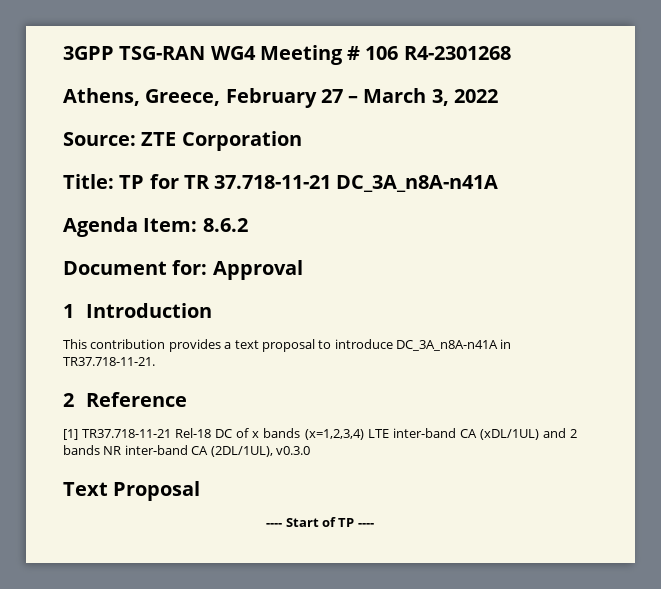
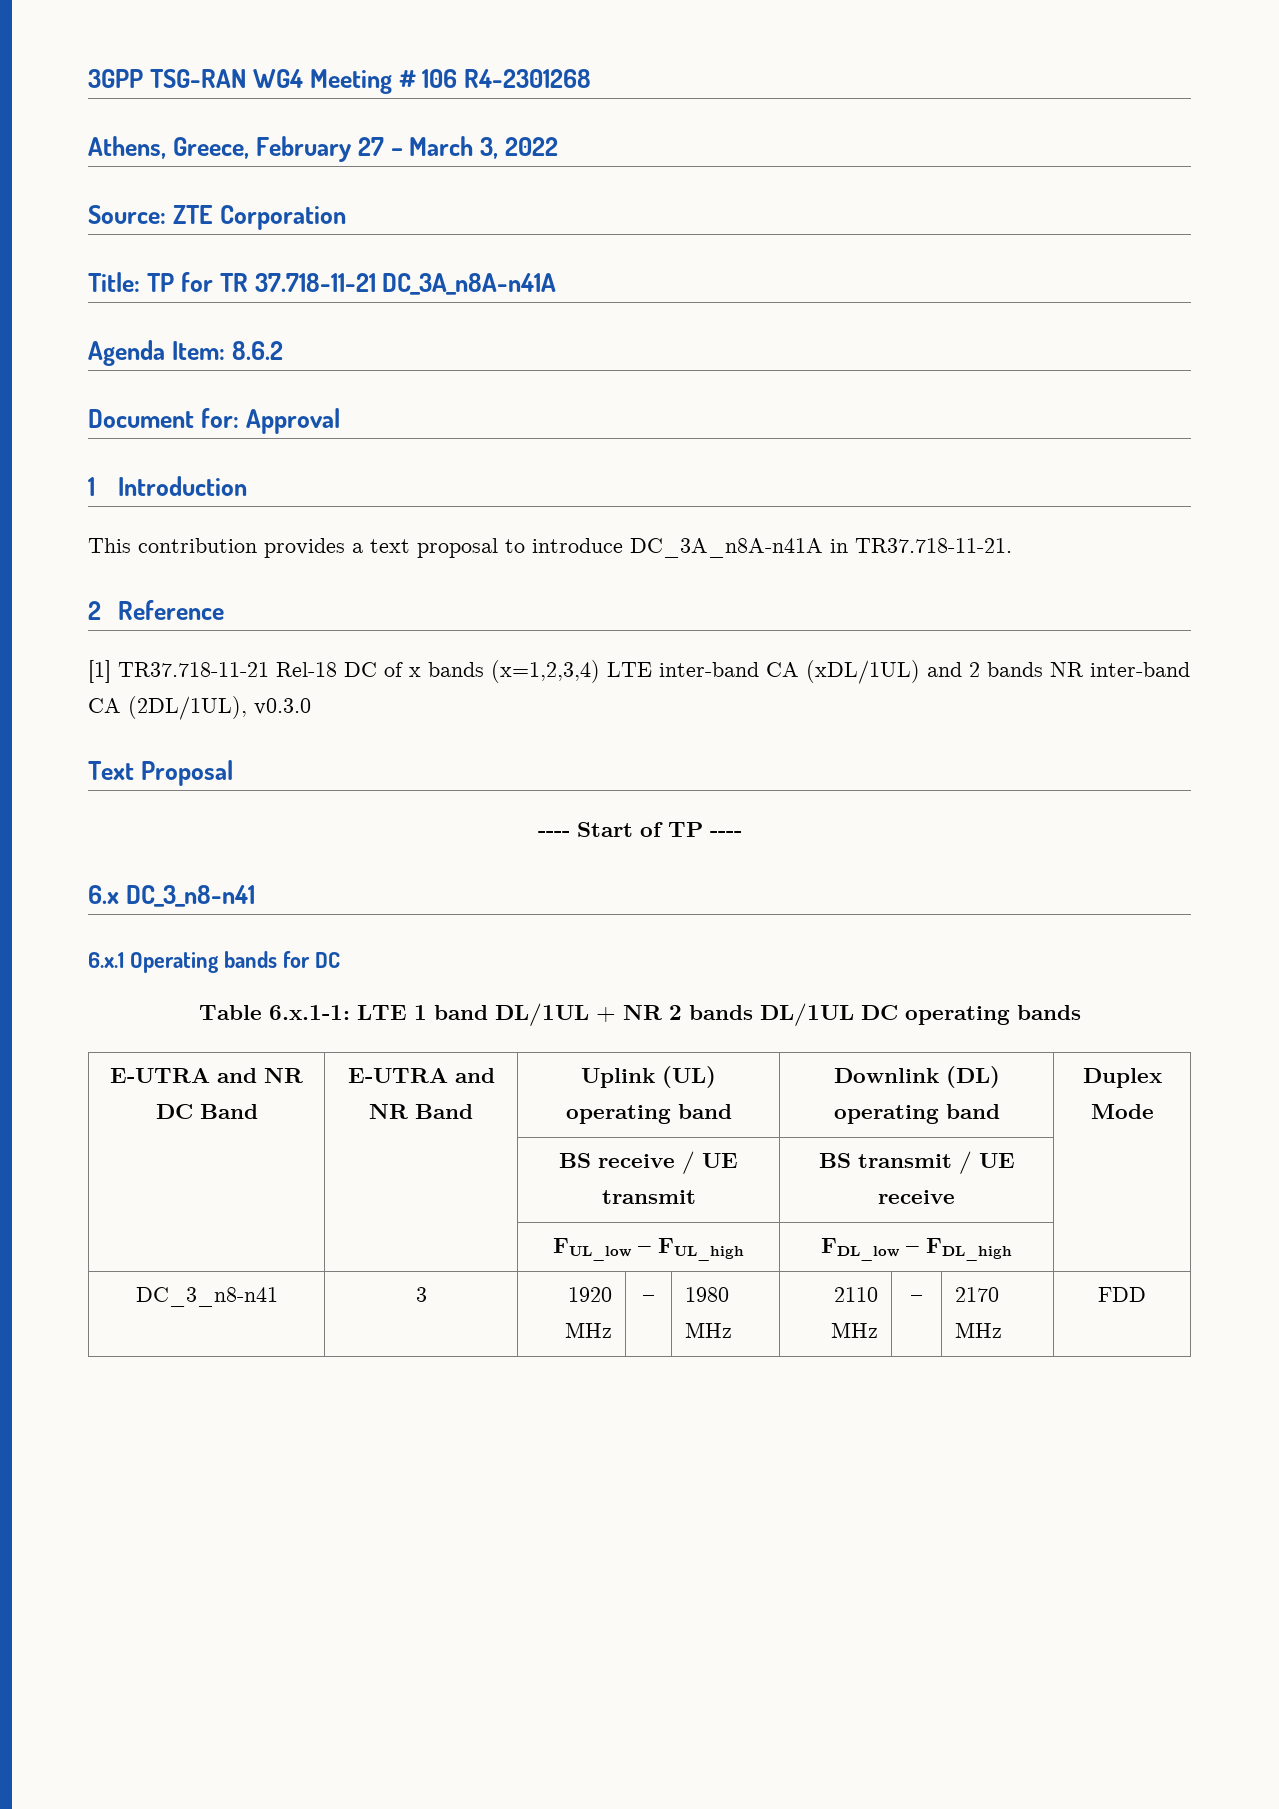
(374, 525) none -> [88,885,255,907] [88,951,340,973] [198,1003,1081,1026] [110,1068,303,1083] [155,1104,258,1119] [347,1068,495,1083] [369,1104,473,1119] [581,1066,716,1088] [565,1104,732,1124] [833,1066,1000,1088] [833,1104,1000,1124] [1082,1068,1162,1088] [1090,1104,1154,1119] [559,1151,738,1174] [601,1190,696,1204] [818,1151,1015,1174] [878,1190,955,1204] [553,1238,744,1261] [821,1238,1012,1261] [135,1287,278,1307] [415,1287,427,1302] [568,1287,613,1302] [565,1322,613,1338] [643,1295,654,1302] [684,1287,729,1302] [684,1322,732,1338] [834,1287,879,1302] [831,1322,879,1338] [911,1295,922,1302] [954,1287,999,1302] [954,1322,1002,1338] [1098,1287,1146,1302] // 6.x DC_3_n8-n41 // 6.x.1 Operating bands for DC // Table 6.x.1-1: LTE 1 band DL/1UL + NR 2 bands DL/1UL DC operating bands // E-UTRA and NR DC Band | E-UTRA and NR Band | Uplink (UL) operating band | Downlink (DL) operating band | Duplex Mode // | | BS receive / UE transmit | BS transmit / UE receive | // | | FUL_low – FUL_high | FDL_low – FDL_high | // DC_3_n8-n41 | 3 | 1920 MHz | – | 1980 MHz | 2110 MHz | – | 2170 MHz | FDD

